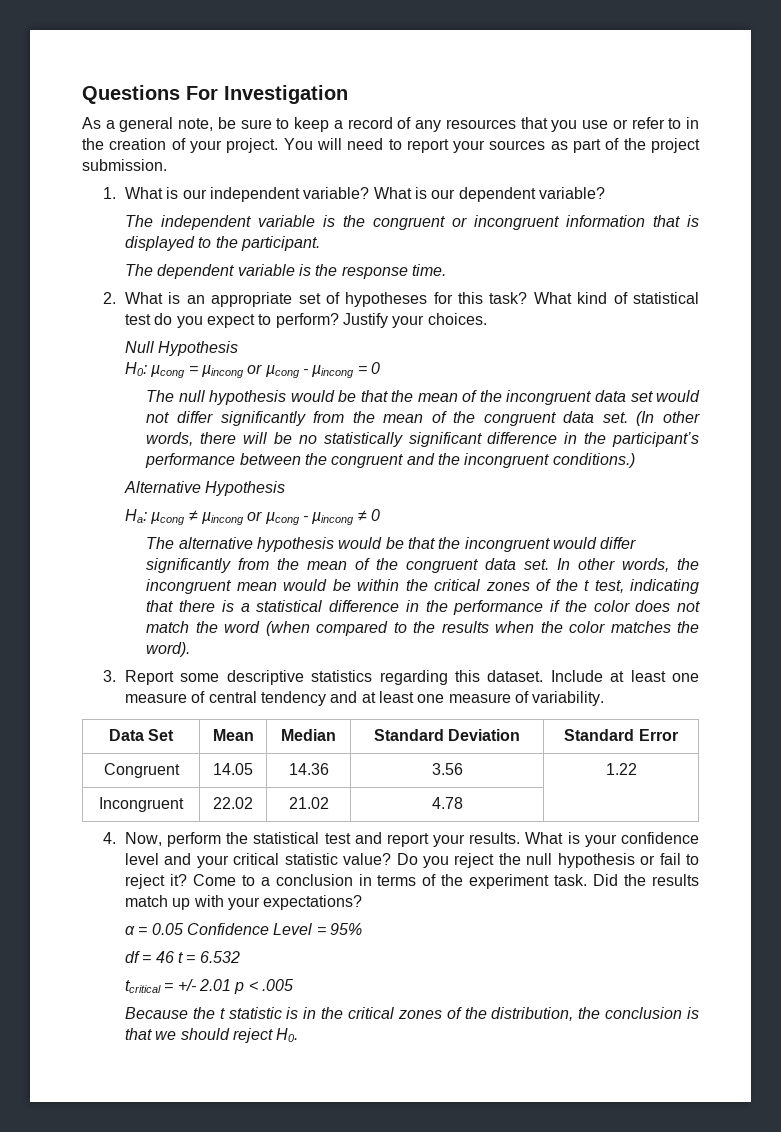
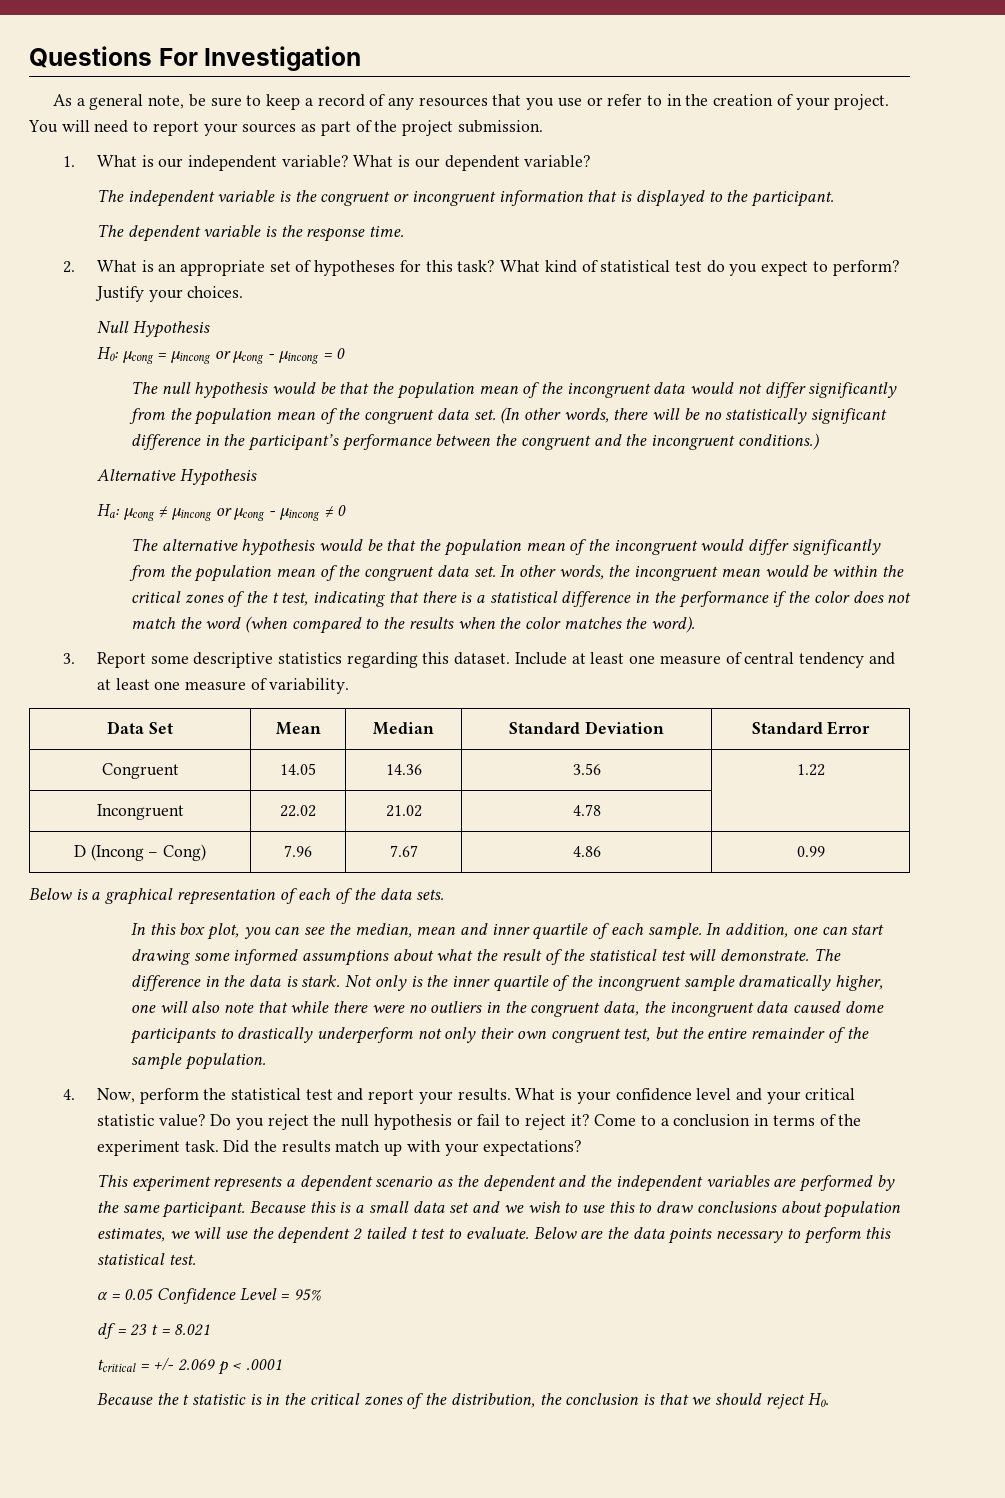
(414, 396) none -> [396,382,475,399] population
[630,391,653,402] set -> (686, 388) none
(375, 417) none -> [194,408,273,425] population
(461, 543) none -> [443,539,611,556] population mean of the
(300, 564) none -> [194,565,273,582] population
(463, 803) none -> [73,844,207,861] [284,845,312,857] [389,845,418,857] [572,846,601,857] [796,846,825,857] [29,888,445,905] [130,923,885,940] [130,948,841,966] [130,975,884,992] [130,1001,884,1017] [129,1027,869,1044] [130,1053,266,1070] // D (Incong – Cong) | 7.96 | 7.67 | 4.86 | 0.99 // Below is a graphical representation of each of the data sets. // In this box plot, you can see the median, mean and inner quartile of each sample. In addition, one can start drawing some informed assumptions about what the result of the statistical test will demonstrate. The difference in the data is stark. Not only is the inner quartile of the incongruent sample dramatically higher, one will also note that while there were no outliers in the congruent data, the incongruent data caused dome participants to drastically underperform not only their own congruent test, but the entire remainder of the sample population.
(363, 902) none -> [96,1174,895,1192] [96,1201,902,1218] [96,1227,892,1244] [96,1253,196,1265] // This experiment represents a dependent scenario as the dependent and the independent variables are performed by the same participant. Because this is a small data set and we wish to use this to draw conclusions about population estimates, we will use the dependent 2 tailed t test to evaluate. Below are the data points necessary to perform this statistical test.
[155,951,174,963] 46 -> [130,1324,148,1336] 23
[199,951,240,963] 6.532 -> [174,1324,211,1336] 8.021
[198,979,231,991] 2.01 -> [178,1359,217,1371] 2.069
[261,979,293,991] .005 -> [246,1359,283,1370] .0001

